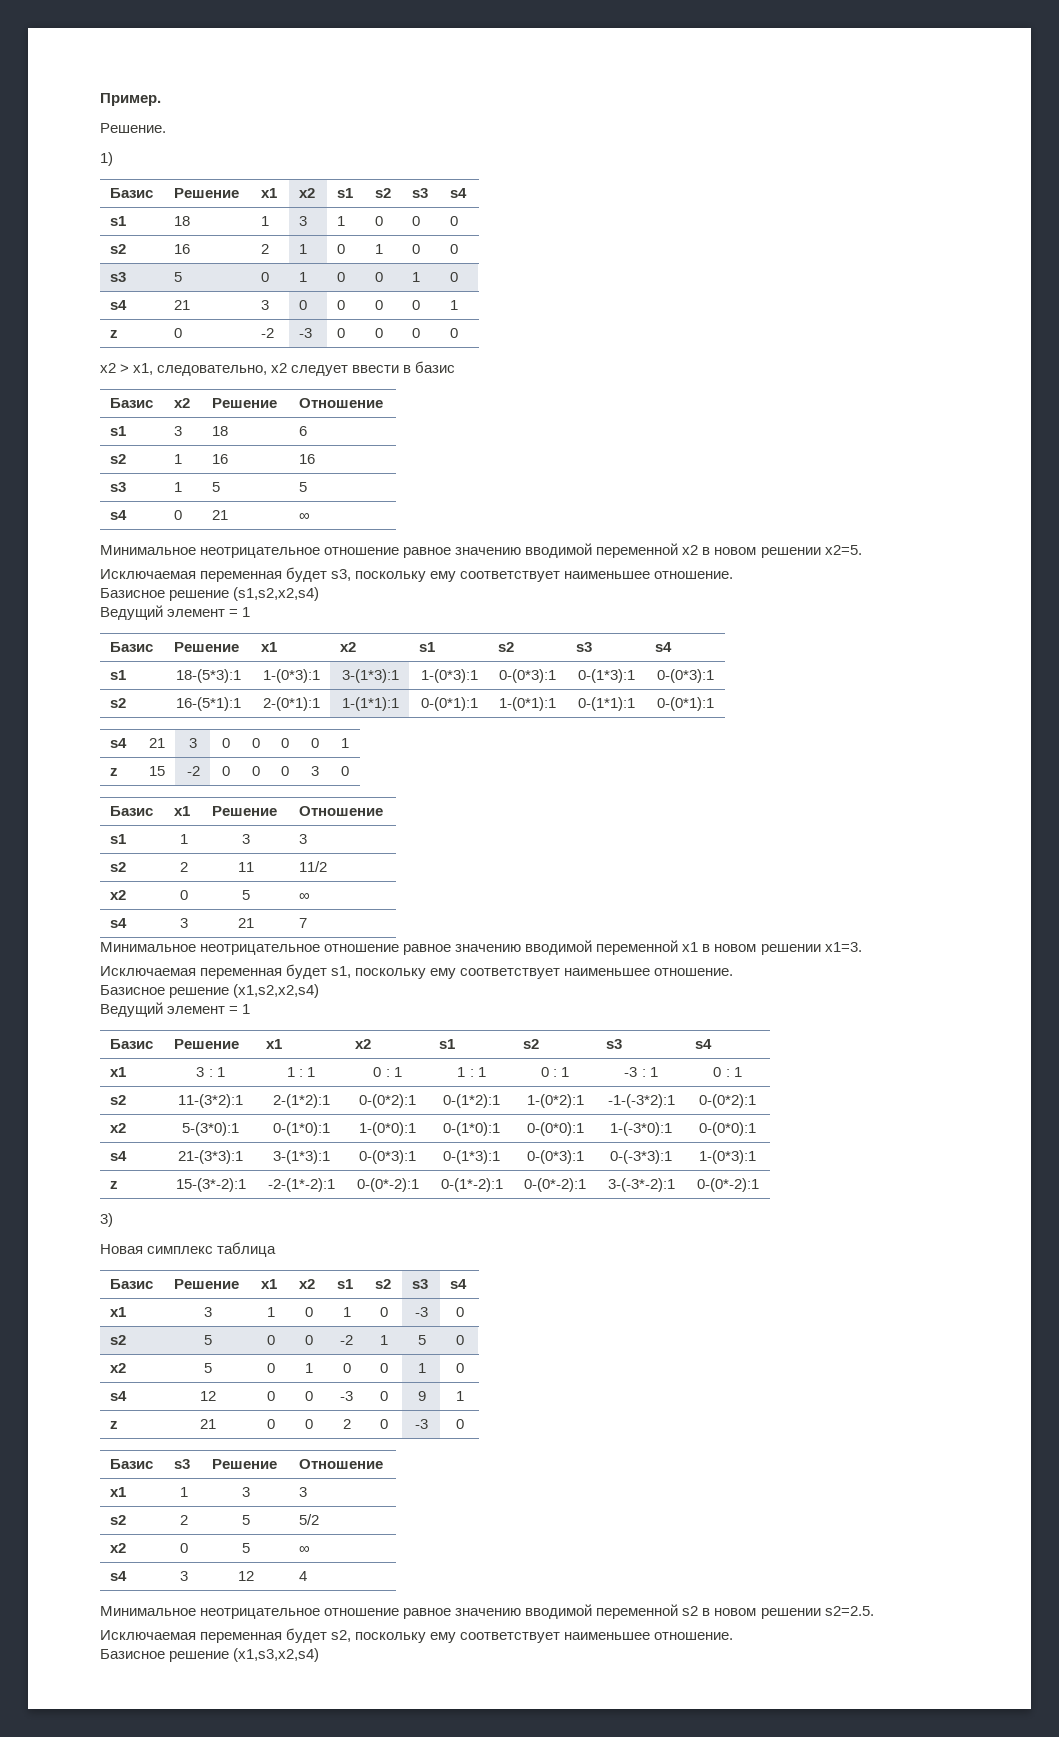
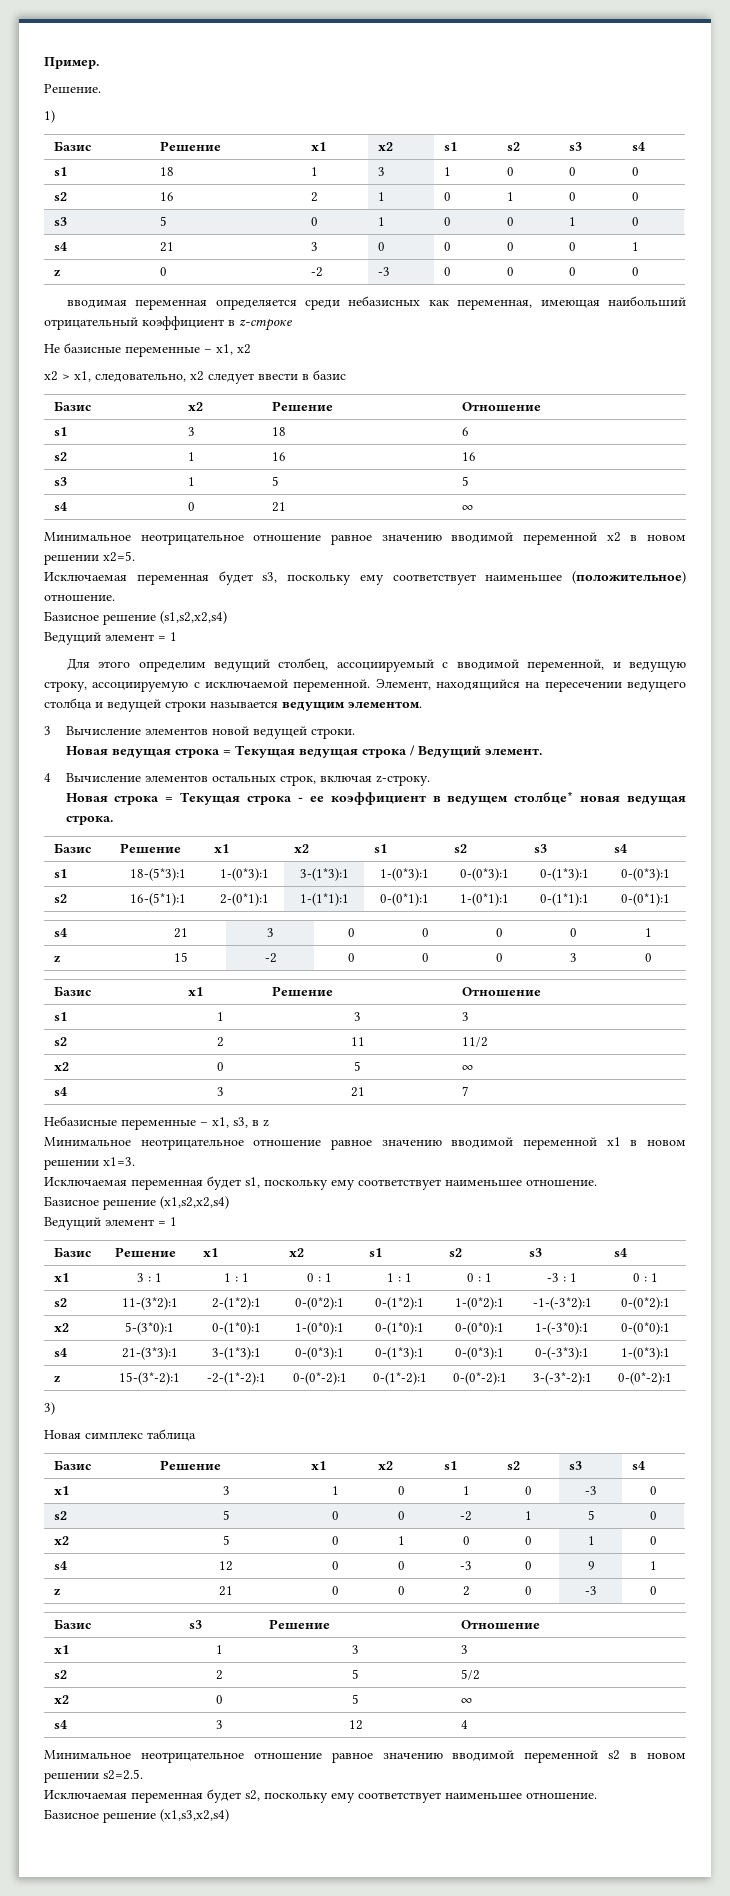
(459, 333) none -> [66,296,686,310] [44,316,292,331] [44,343,251,357] // вводимая переменная определяется среди небазисных как переменная, имеющая наибольший отрицательный коэффициент в z-строке // Не базисные переменные – x1, x2
(651, 575) none -> [572,571,686,584] (положительное)
(251, 612) none -> [66,658,686,672] [44,679,686,692] [44,698,422,712] [44,726,355,739] [65,745,542,758] [44,773,430,786] [65,791,687,805] [65,815,113,825] // Для этого определим ведущий столбец, ассоциируемый с вводимой переменной, и ведущую строку, ассоциируемую с исключаемой переменной. Элемент, находящийся на пересечении ведущего столбца и ведущей строки называется ведущим элементом. // 3 Вычисление элементов новой ведущей строки. // Новая ведущая строка = Текущая ведущая строка / Ведущий элемент. // 4 Вычисление элементов остальных строк, включая z-строку. // Новая строка = Текущая строка - ее коэффициент в ведущем столбце* новая ведущая строка.
(308, 923) none -> [44,1116,269,1130] // Небазисные переменные – x1, s3, в z

